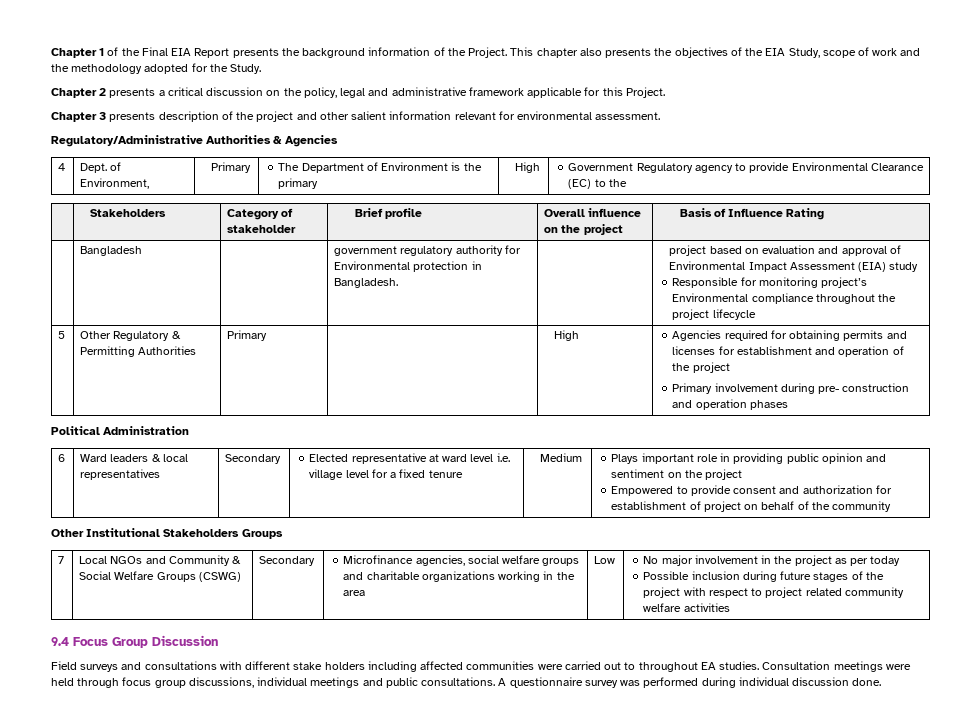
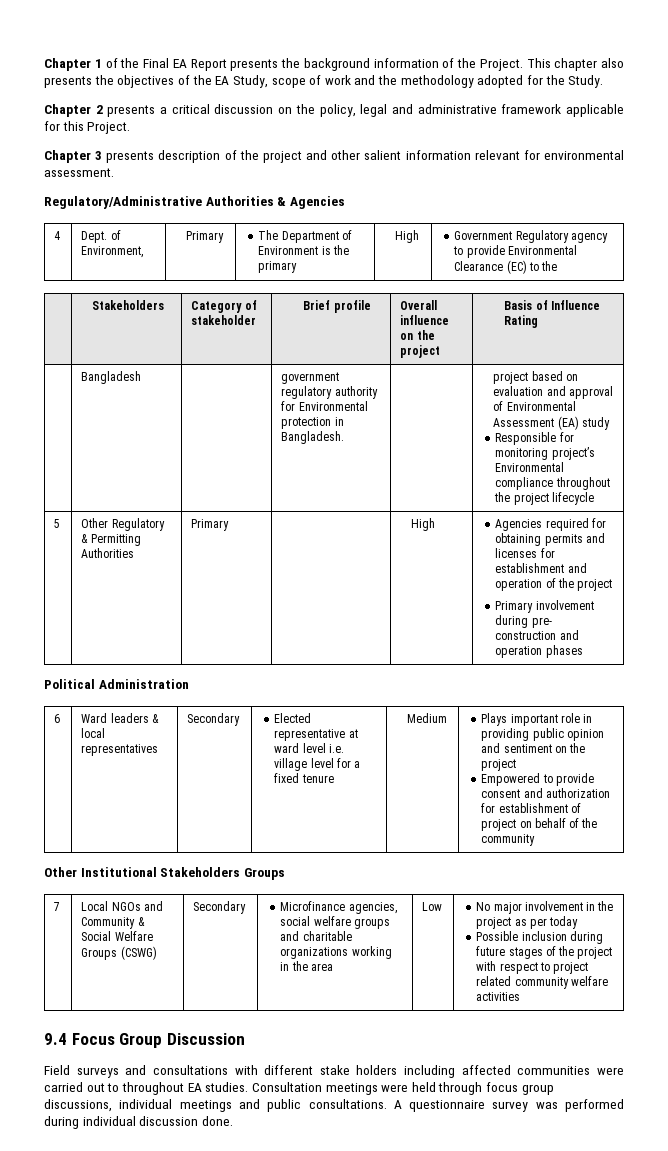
[171,48,192,56] EIA -> [172,59,187,68] EA
[765,48,786,56] EIA -> [215,76,230,85] EA
[748,262,887,272] Impact Assessment (EIA) -> [493,416,579,430] Assessment (EA)

